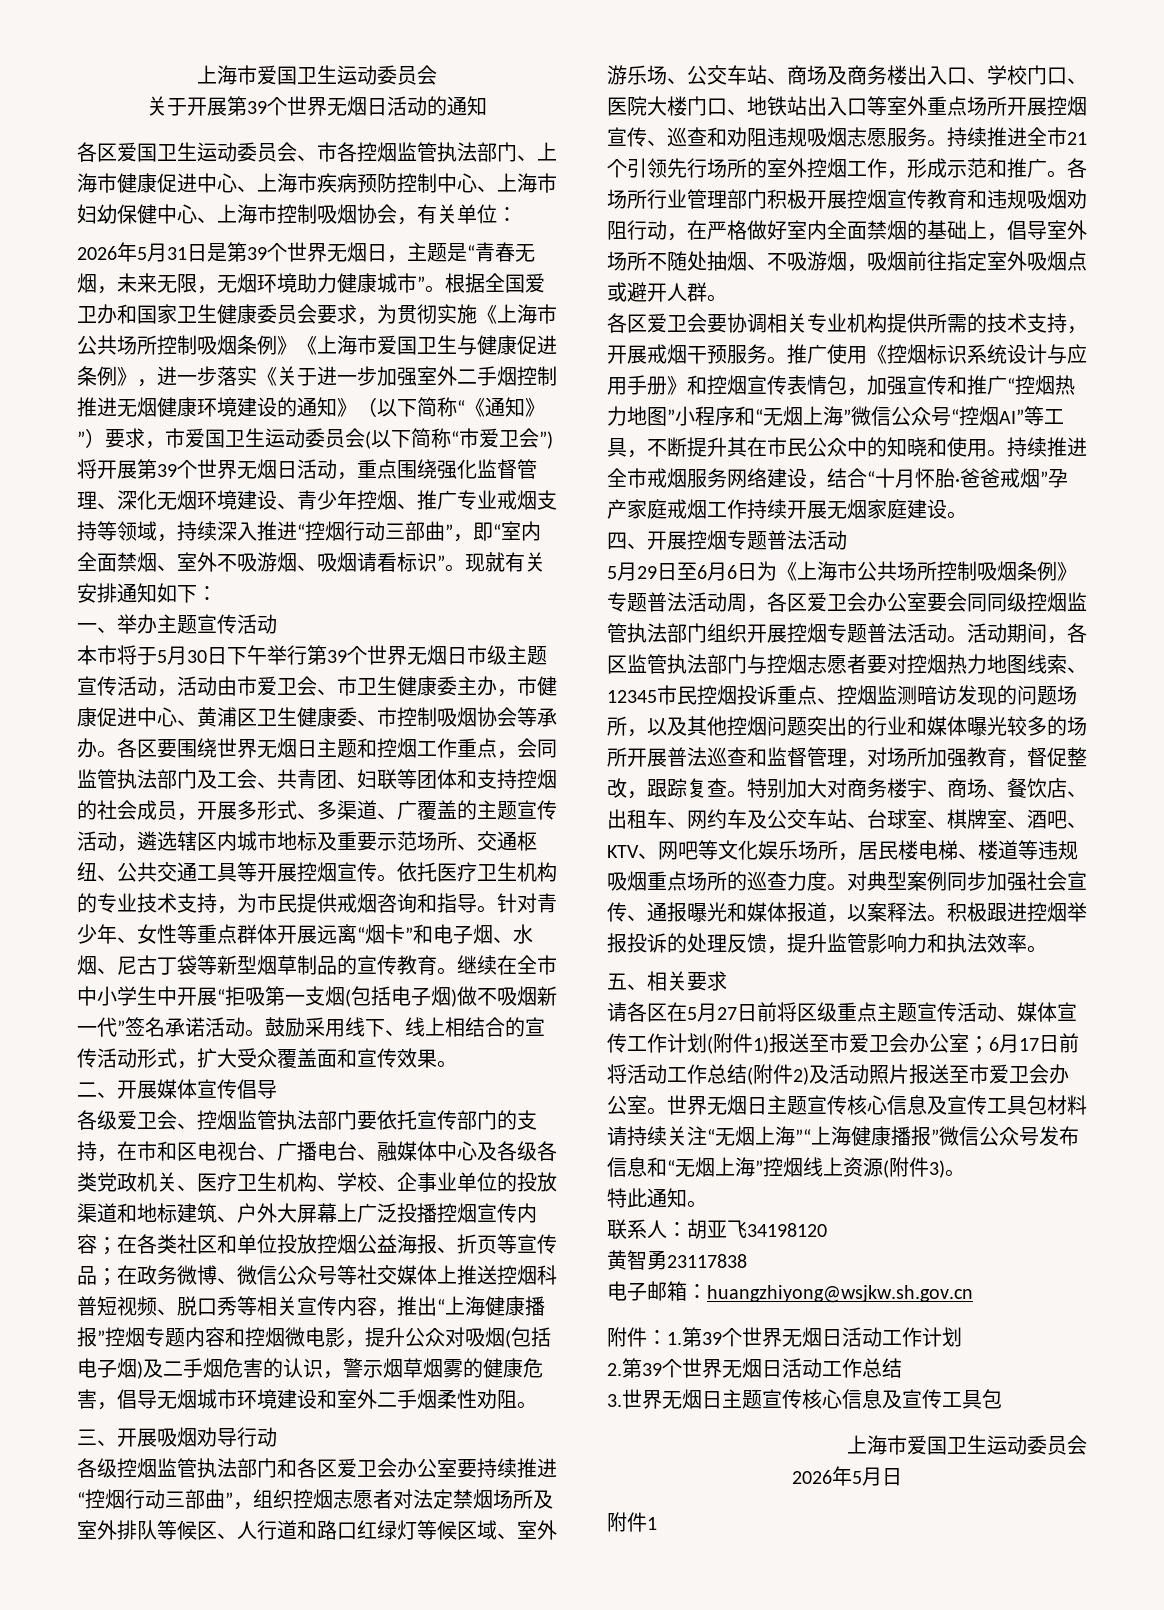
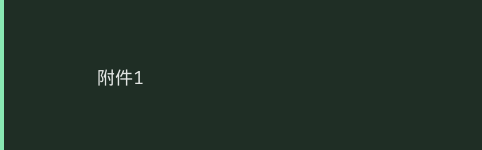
[197,65,437,85] [147,96,487,116] [77,142,557,162] [77,173,557,193] [77,204,517,225] [77,242,535,263] [77,273,545,294] [77,304,557,325] [77,335,557,355] [77,366,557,387] [77,397,545,417] [77,428,553,449] [77,459,537,480] [77,490,557,510] [77,521,541,542] [77,552,545,572] [77,583,217,603] [77,614,277,634] [77,645,547,665] [77,676,557,697] [77,707,557,727] [77,738,557,759] [77,769,557,790] [77,800,557,821] [77,831,537,852] [77,862,557,882] [77,893,557,914] [77,924,533,944] [77,955,557,975] [77,986,557,1007] [77,1017,545,1037] [77,1048,457,1069] [77,1079,277,1099] [77,1110,537,1130] [77,1141,557,1162] [77,1172,557,1192] [77,1203,537,1223] [77,1234,557,1255] [77,1265,557,1286] [77,1296,545,1317] [77,1327,551,1348] [77,1358,543,1379] [77,1389,537,1410] [77,1427,277,1447] [77,1458,557,1478] [77,1489,553,1510] [77,1520,557,1540] [607,65,1087,85] [607,96,1087,116] [607,127,1087,147] [607,158,1087,179] [607,189,1087,209] [607,220,1087,241] [607,251,1087,272] [607,282,727,302] [607,313,1087,334] [607,344,1087,364] [607,375,1075,396] [607,406,1064,426] [607,437,1087,458] [607,468,1068,489] [607,499,967,519] [607,530,847,550] [607,561,1077,581] [607,592,1087,613] [607,623,1087,644] [607,654,1087,674] [607,685,1077,705] [607,716,1087,737] [607,747,1087,768] [607,778,1087,799] [607,809,1087,829] [607,840,1078,861] [607,871,1087,891] [607,902,1087,923] [607,933,1047,954] [607,971,727,991] [607,1002,1077,1022] [607,1033,1079,1054] [607,1064,1069,1085] [607,1095,1087,1115] [607,1126,1079,1146] [607,1157,965,1178] [607,1188,707,1208] [607,1219,827,1240] [607,1250,747,1270] [607,1281,973,1303] [607,1327,962,1347] [607,1358,902,1378] [607,1389,1002,1409] [847,1435,1087,1455] [792,1466,902,1486] 上海市爱国卫生运动委员会 // 关于开展第39个世界无烟日活动的通知 // 各区爱国卫生运动委员会、市各控烟监管执法部门、上海市健康促进中心、上海市疾病预防控制中心、上海市妇幼保健中心、上海市控制吸烟协会，有关单位： // 2026年5月31日是第39个世界无烟日，主题是“青春无烟，未来无限，无烟环境助力健康城市”。根据全国爱卫办和国家卫生健康委员会要求，为贯彻实施《上海市公共场所控制吸烟条例》《上海市爱国卫生与健康促进条例》，进一步落实《关于进一步加强室外二手烟控制推进无烟健康环境建设的通知》（以下简称“《通知》”）要求，市爱国卫生运动委员会(以下简称“市爱卫会”)将开展第39个世界无烟日活动，重点围绕强化监督管理、深化无烟环境建设、青少年控烟、推广专业戒烟支持等领域，持续深入推进“控烟行动三部曲”，即“室内全面禁烟、室外不吸游烟、吸烟请看标识”。现就有关安排通知如下： // 一、举办主题宣传活动 // 本市将于5月30日下午举行第39个世界无烟日市级主题宣传活动，活动由市爱卫会、市卫生健康委主办，市健康促进中心、黄浦区卫生健康委、市控制吸烟协会等承办。各区要围绕世界无烟日主题和控烟工作重点，会同监管执法部门及工会、共青团、妇联等团体和支持控烟的社会成员，开展多形式、多渠道、广覆盖的主题宣传活动，遴选辖区内城市地标及重要示范场所、交通枢纽、公共交通工具等开展控烟宣传。依托医疗卫生机构的专业技术支持，为市民提供戒烟咨询和指导。针对青少年、女性等重点群体开展远离“烟卡”和电子烟、水烟、尼古丁袋等新型烟草制品的宣传教育。继续在全市中小学生中开展“拒吸第一支烟(包括电子烟)做不吸烟新一代”签名承诺活动。鼓励采用线下、线上相结合的宣传活动形式，扩大受众覆盖面和宣传效果。 // 二、开展媒体宣传倡导 // 各级爱卫会、控烟监管执法部门要依托宣传部门的支持，在市和区电视台、广播电台、融媒体中心及各级各类党政机关、医疗卫生机构、学校、企事业单位的投放渠道和地标建筑、户外大屏幕上广泛投播控烟宣传内容；在各类社区和单位投放控烟公益海报、折页等宣传品；在政务微博、微信公众号等社交媒体上推送控烟科普短视频、脱口秀等相关宣传内容，推出“上海健康播报”控烟专题内容和控烟微电影，提升公众对吸烟(包括电子烟)及二手烟危害的认识，警示烟草烟雾的健康危害，倡导无烟城市环境建设和室外二手烟柔性劝阻。 // 三、开展吸烟劝导行动 // 各级控烟监管执法部门和各区爱卫会办公室要持续推进“控烟行动三部曲”，组织控烟志愿者对法定禁烟场所及室外排队等候区、人行道和路口红绿灯等候区域、室外游乐场、公交车站、商场及商务楼出入口、学校门口、医院大楼门口、地铁站出入口等室外重点场所开展控烟宣传、巡查和劝阻违规吸烟志愿服务。持续推进全市21个引领先行场所的室外控烟工作，形成示范和推广。各场所行业管理部门积极开展控烟宣传教育和违规吸烟劝阻行动，在严格做好室内全面禁烟的基础上，倡导室外场所不随处抽烟、不吸游烟，吸烟前往指定室外吸烟点或避开人群。 // 各区爱卫会要协调相关专业机构提供所需的技术支持，开展戒烟干预服务。推广使用《控烟标识系统设计与应用手册》和控烟宣传表情包，加强宣传和推广“控烟热力地图”小程序和“无烟上海”微信公众号“控烟AI”等工具，不断提升其在市民公众中的知晓和使用。持续推进全市戒烟服务网络建设，结合“十月怀胎·爸爸戒烟”孕产家庭戒烟工作持续开展无烟家庭建设。 // 四、开展控烟专题普法活动 // 5月29日至6月6日为《上海市公共场所控制吸烟条例》专题普法活动周，各区爱卫会办公室要会同同级控烟监管执法部门组织开展控烟专题普法活动。活动期间，各区监管执法部门与控烟志愿者要对控烟热力地图线索、12345市民控烟投诉重点、控烟监测暗访发现的问题场所，以及其他控烟问题突出的行业和媒体曝光较多的场所开展普法巡查和监督管理，对场所加强教育，督促整改，跟踪复查。特别加大对商务楼宇、商场、餐饮店、出租车、网约车及公交车站、台球室、棋牌室、酒吧、KTV、网吧等文化娱乐场所，居民楼电梯、楼道等违规吸烟重点场所的巡查力度。对典型案例同步加强社会宣传、通报曝光和媒体报道，以案释法。积极跟进控烟举报投诉的处理反馈，提升监管影响力和执法效率。 // 五、相关要求 // 请各区在5月27日前将区级重点主题宣传活动、媒体宣传工作计划(附件1)报送至市爱卫会办公室；6月17日前将活动工作总结(附件2)及活动照片报送至市爱卫会办公室。世界无烟日主题宣传核心信息及宣传工具包材料请持续关注“无烟上海”“上海健康播报”微信公众号发布信息和“无烟上海”控烟线上资源(附件3)。 // 特此通知。 // 联系人：胡亚飞34198120 // 黄智勇23117838 // 电子邮箱：huangzhiyong@wsjkw.sh.gov.cn // 附件：1.第39个世界无烟日活动工作计划 // 2.第39个世界无烟日活动工作总结 // 3.世界无烟日主题宣传核心信息及宣传工具包 // 上海市爱国卫生运动委员会 // 2026年5月日 // -> (97, 77) none

